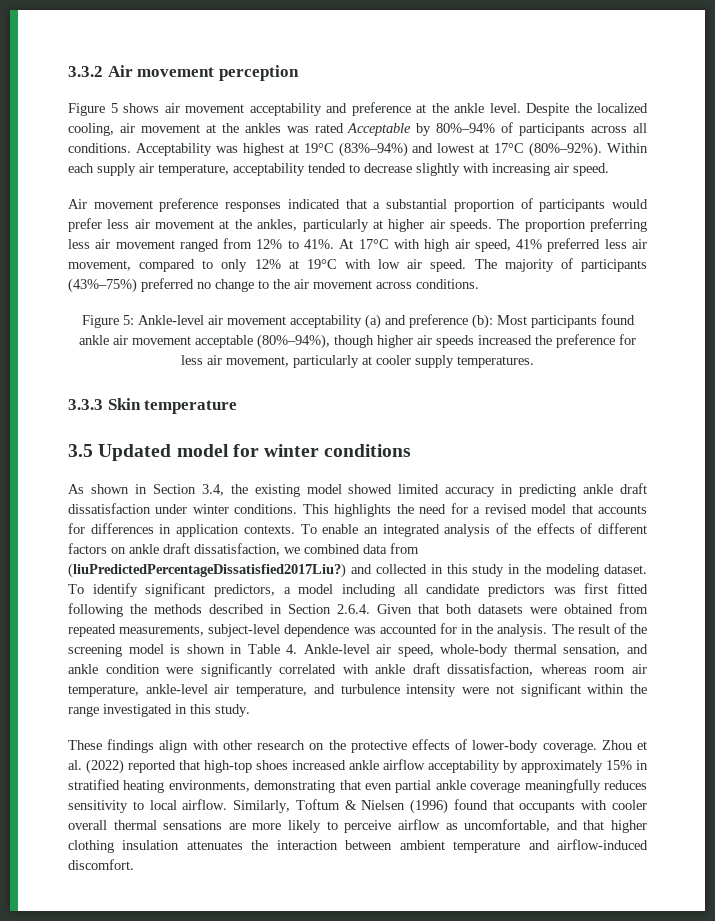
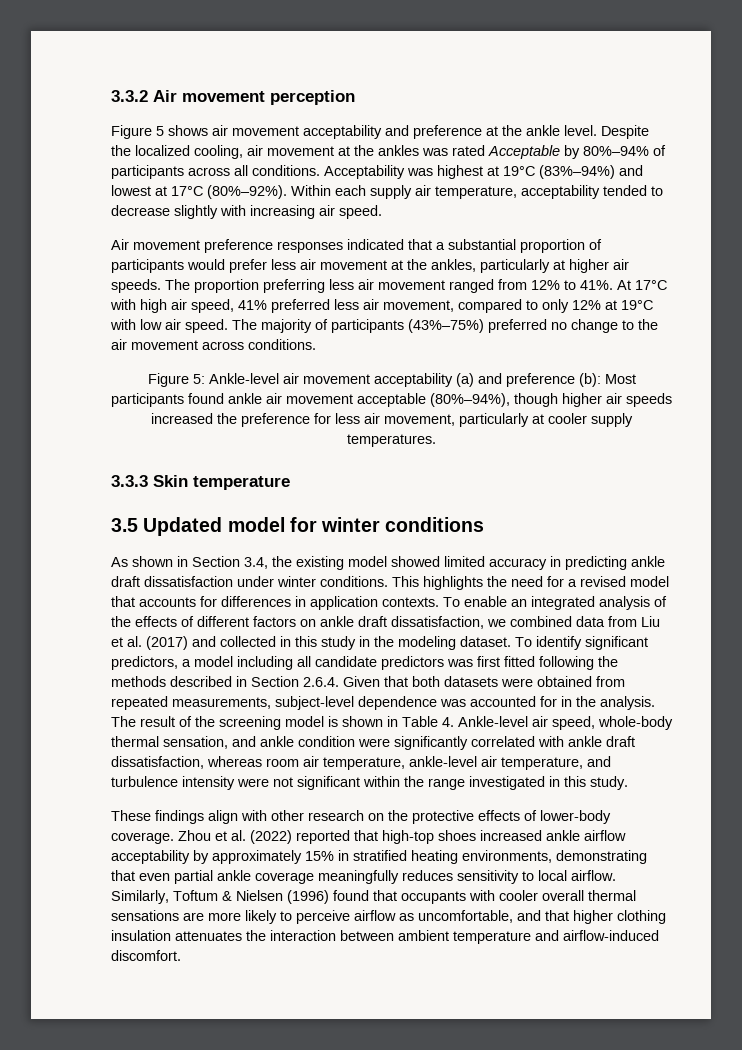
[68,563,346,578] (liuPredictedPercentageDissatisfied2017Liu?) -> [641,616,660,627] [111,636,188,650] Liu et al. (2017)

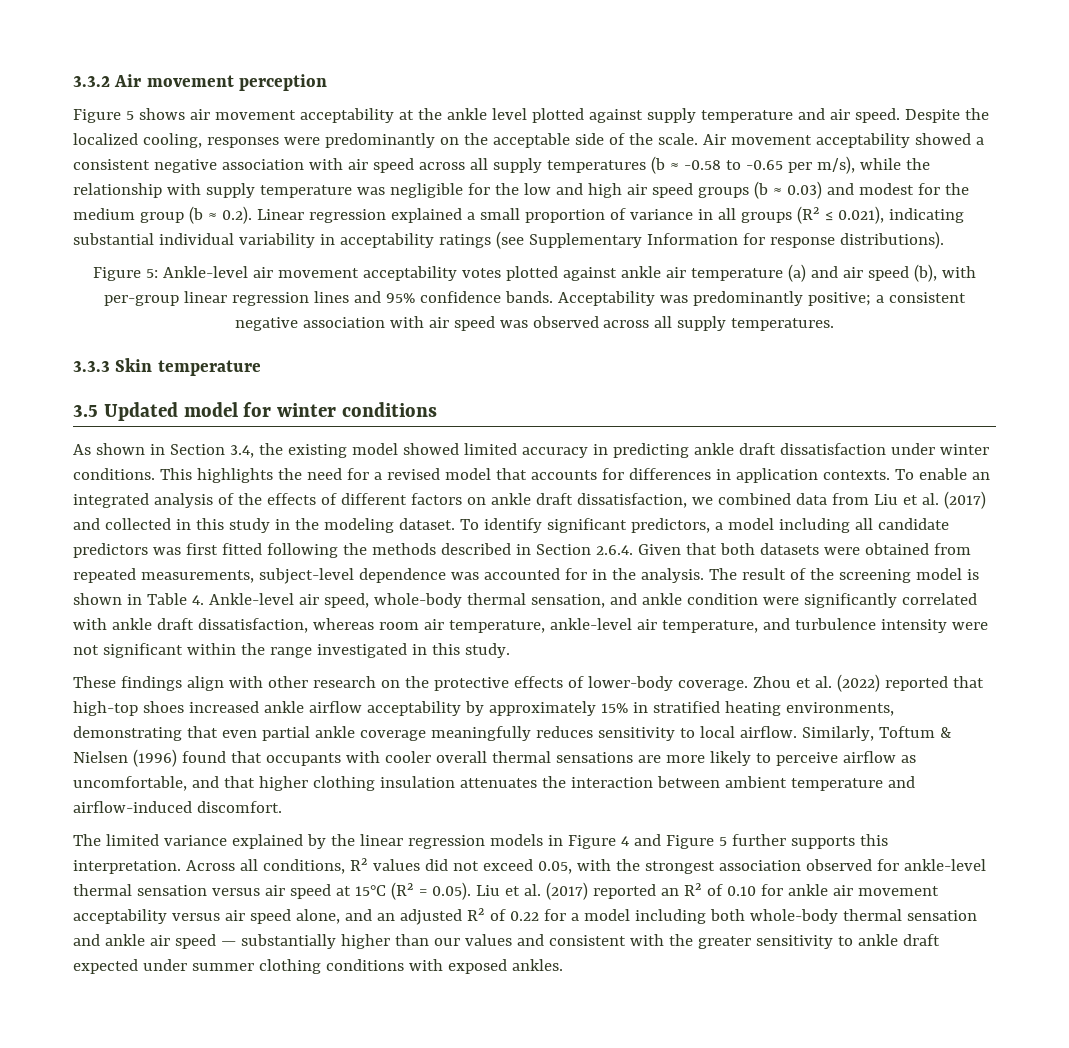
[385,125,482,139] and preference -> (394, 115) none
[564,125,649,139] [111,145,666,159] [111,165,643,179] [111,185,663,199] [111,205,382,219] [111,239,602,253] [111,259,629,273] [111,279,667,293] [110,299,653,313] [110,319,658,333] [111,339,316,350] level. Despite the localized cooling, air movement at the ankles was rated Acceptable by 80%–94% of participants across all conditions. Acceptability was highest at 19°C (83%–94%) and lowest at 17°C (80%–92%). Within each supply air temperature, acceptability tended to decrease slightly with increasing air speed. // Air movement preference responses indicated that a substantial proportion of participants would prefer less air movement at the ankles, particularly at higher air speeds. The proportion preferring less air movement ranged from 12% to 41%. At 17°C with high air speed, 41% preferred less air movement, compared to only 12% at 19°C with low air speed. The majority of participants (43%–75%) preferred no change to the air movement across conditions. -> [491,108,989,123] [73,133,984,148] [73,156,930,174] [73,181,969,199] [73,206,964,224] [73,231,944,249] level plotted against supply temperature and air speed. Despite the localized cooling, responses were predominantly on the acceptable side of the scale. Air movement acceptability showed a consistent negative association with air speed across all supply temperatures (b ≈ -0.58 to -0.65 per m/s), while the relationship with supply temperature was negligible for the low and high air speed groups (b ≈ 0.03) and modest for the medium group (b ≈ 0.2). Linear regression explained a small proportion of variance in all groups (R² ≤ 0.021), indicating substantial individual variability in acceptability ratings (see Supplementary Information for response distributions).
[455,373,636,387] [111,393,672,407] [151,413,587,427] (a) and preference (b): Most participants found ankle air movement acceptable (80%–94%), though higher air speeds increased the preference for less air movement, particularly at cooler -> [462,264,976,282] [104,291,966,306] [234,316,673,331] votes plotted against ankle air temperature (a) and air speed (b), with per-group linear regression lines and 95% confidence bands. Acceptability was predominantly positive; a consistent negative association with air speed was observed across all
(181, 955) none -> [73,834,888,849] [73,858,986,874] [73,882,939,900] [73,908,977,925] [73,934,940,949] [73,959,563,974] // The limited variance explained by the linear regression models in Figure 4 and Figure 5 further supports this interpretation. Across all conditions, R² values did not exceed 0.05, with the strongest association observed for ankle-level thermal sensation versus air speed at 15°C (R² = 0.05). Liu et al. (2017) reported an R² of 0.10 for ankle air movement acceptability versus air speed alone, and an adjusted R² of 0.22 for a model including both whole-body thermal sensation and ankle air speed — substantially higher than our values and consistent with the greater sensitivity to ankle draft expected under summer clothing conditions with exposed ankles.

